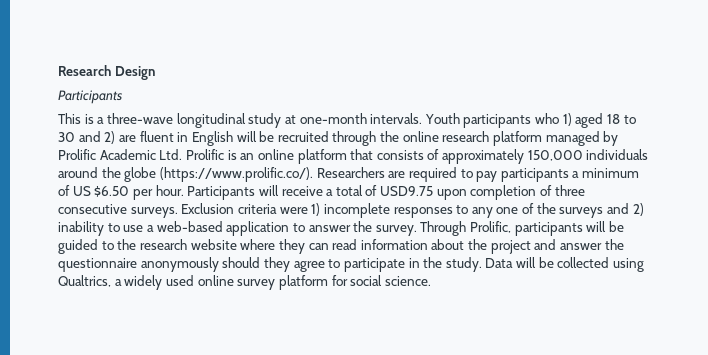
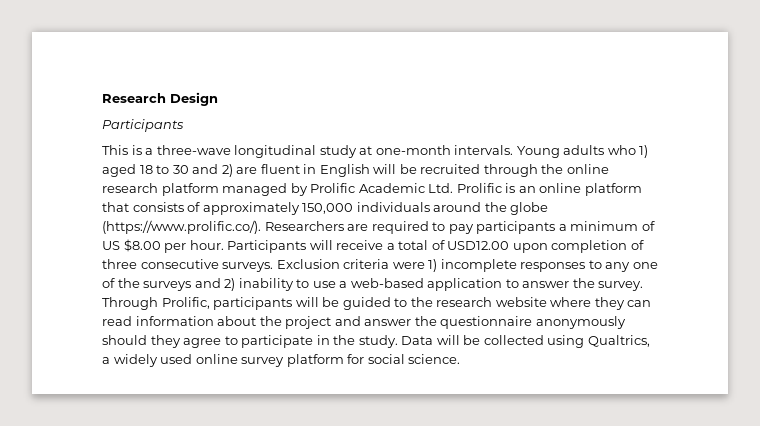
[424,113,532,128] Youth participants -> [516,145,605,158] Young adults
[94,186,130,197] $6.50 -> [123,239,161,252] $8.00
[380,186,434,196] USD9.75 -> [447,241,510,250] USD12.00

